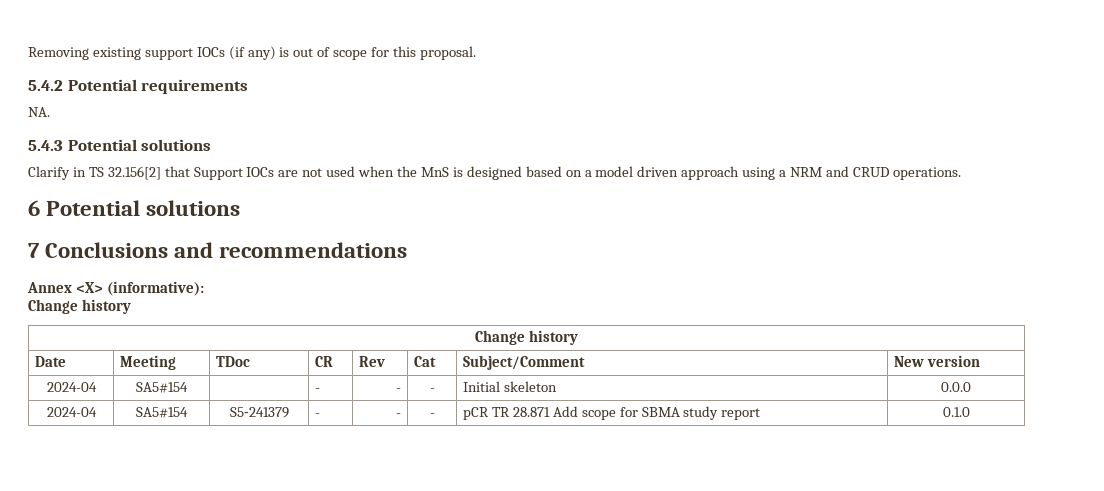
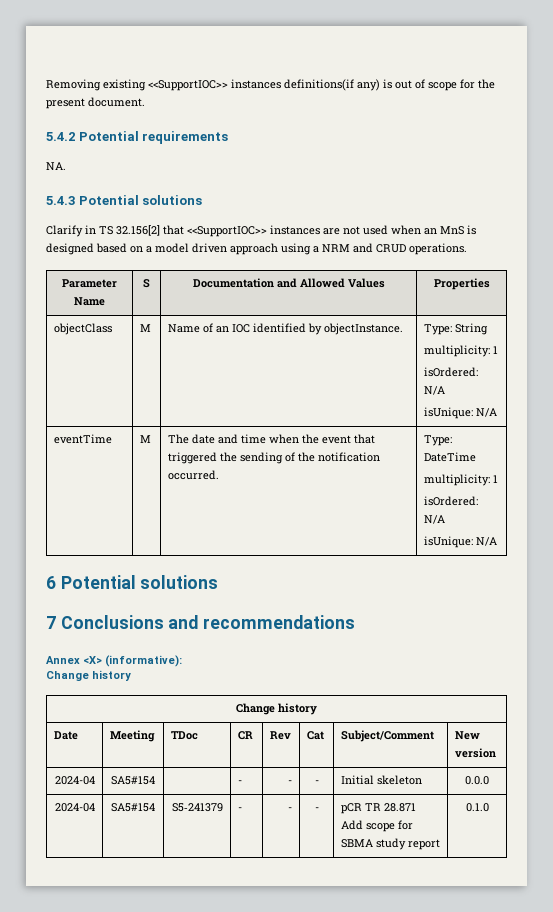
[144,46,245,60] support IOCs (if -> [148,79,354,91] <<SupportIOC>> instances definitions(if
[393,46,476,60] this proposal. -> [478,79,495,89] [46,97,145,109] the present document.
[193,167,275,180] Support IOCs -> [187,225,320,237] <<SupportIOC>> instances
[397,166,418,177] the -> [424,228,437,235] an
(961, 173) none -> [62,279,117,288] [74,297,105,306] [143,279,150,288] [192,278,385,288] [433,278,490,290] [53,323,112,335] [139,324,151,332] [167,323,403,335] [423,323,488,335] [423,345,498,357] [423,367,478,377] [423,386,445,395] [423,407,497,419] [53,434,112,444] [139,435,151,443] [167,434,375,444] [167,452,380,464] [167,470,219,480] [423,435,452,446] [423,452,476,462] [423,474,498,486] [423,496,478,506] [423,515,445,524] [423,536,497,548] // Parameter Name | S | Documentation and Allowed Values | Properties // objectClass | M | Name of an IOC identified by objectInstance. | Type: String // multiplicity: 1 // isOrdered: N/A // isUnique: N/A // eventTime | M | The date and time when the event that triggered the sending of the notification occurred. | Type: DateTime // multiplicity: 1 // isOrdered: N/A // isUnique: N/A

